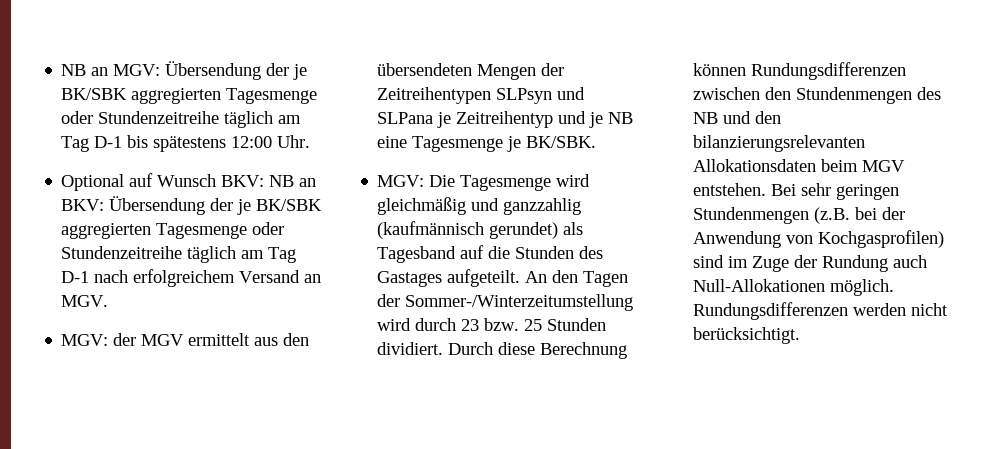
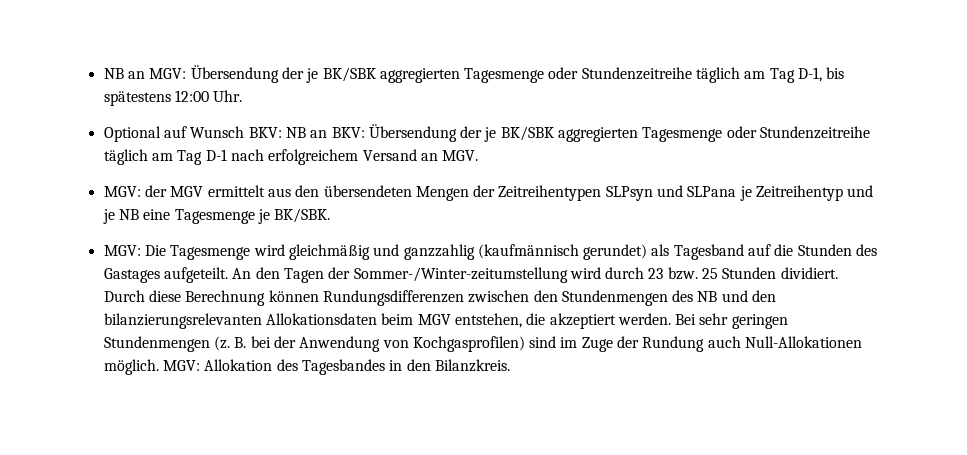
[94,136,123,148] D-1 -> [798,67,823,82] D-1,
[405,294,634,311] Sommer-/Winterzeitumstellung -> [353,267,568,283] Sommer-/Winter-zeitumstellung
[693,183,767,196] entstehen. -> [454,313,671,329] entstehen, die akzeptiert werden.
[814,207,851,224] (z.B. -> [213,336,247,351] (z. B.
[693,302,949,320] [693,327,801,344] Rundungsdifferenzen werden nicht berücksichtigt. -> [162,359,510,375] MGV: Allokation des Tagesbandes in den Bilanzkreis.

